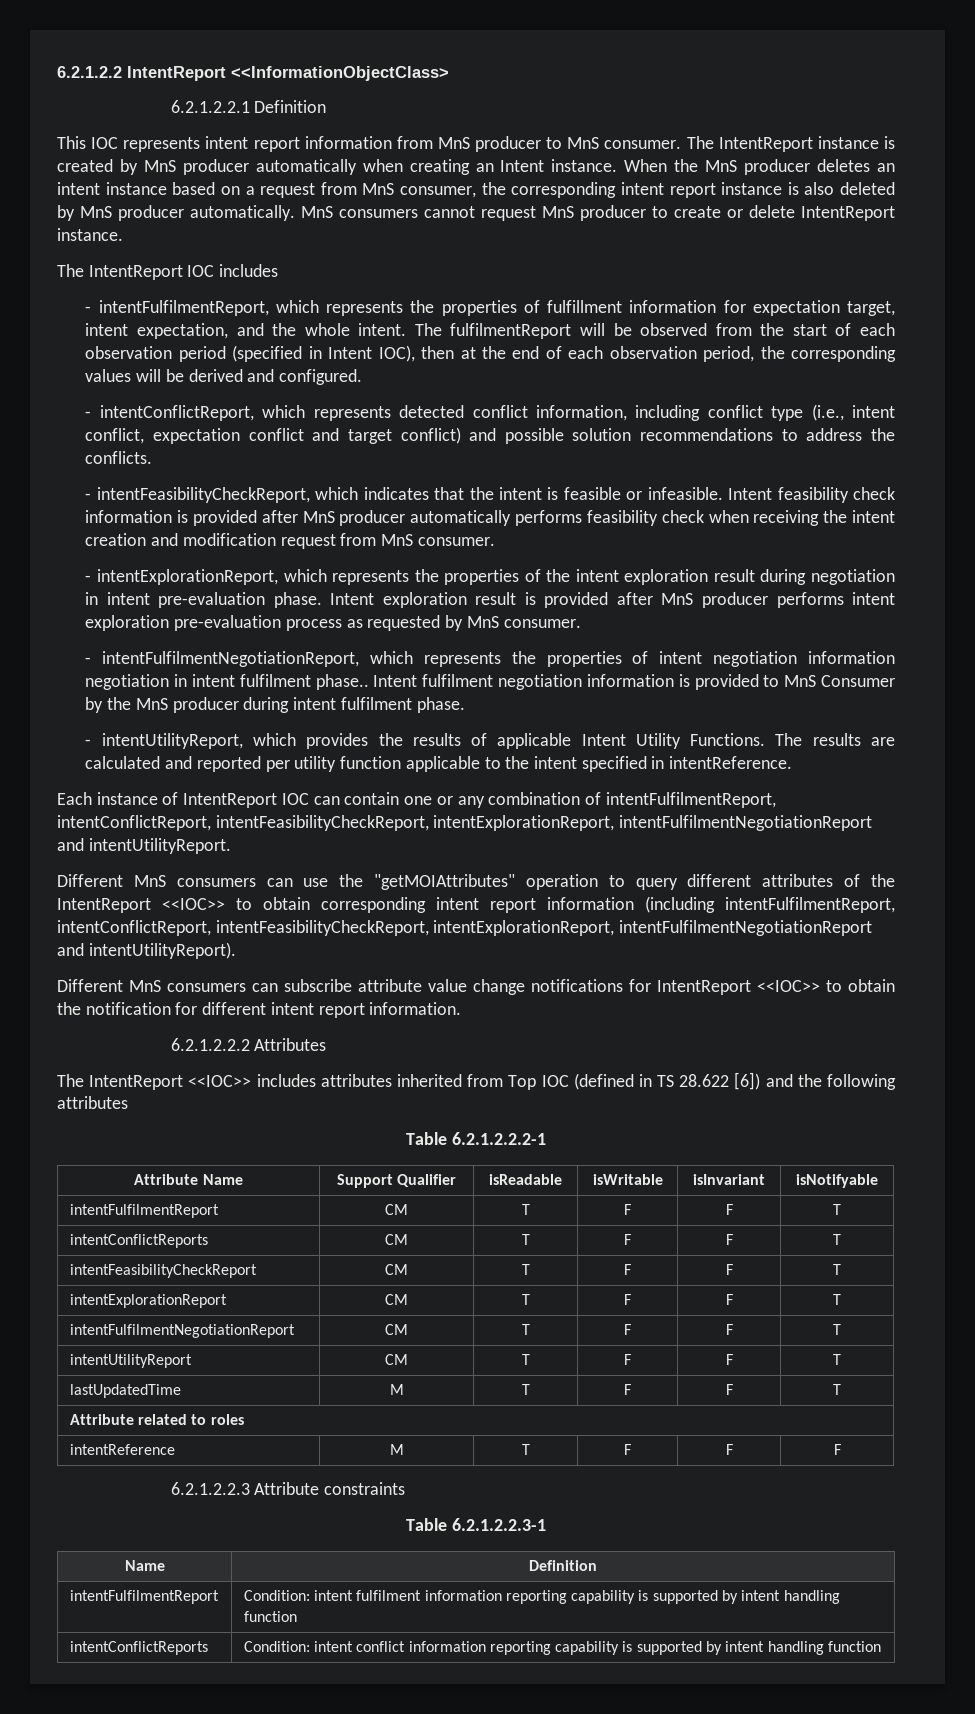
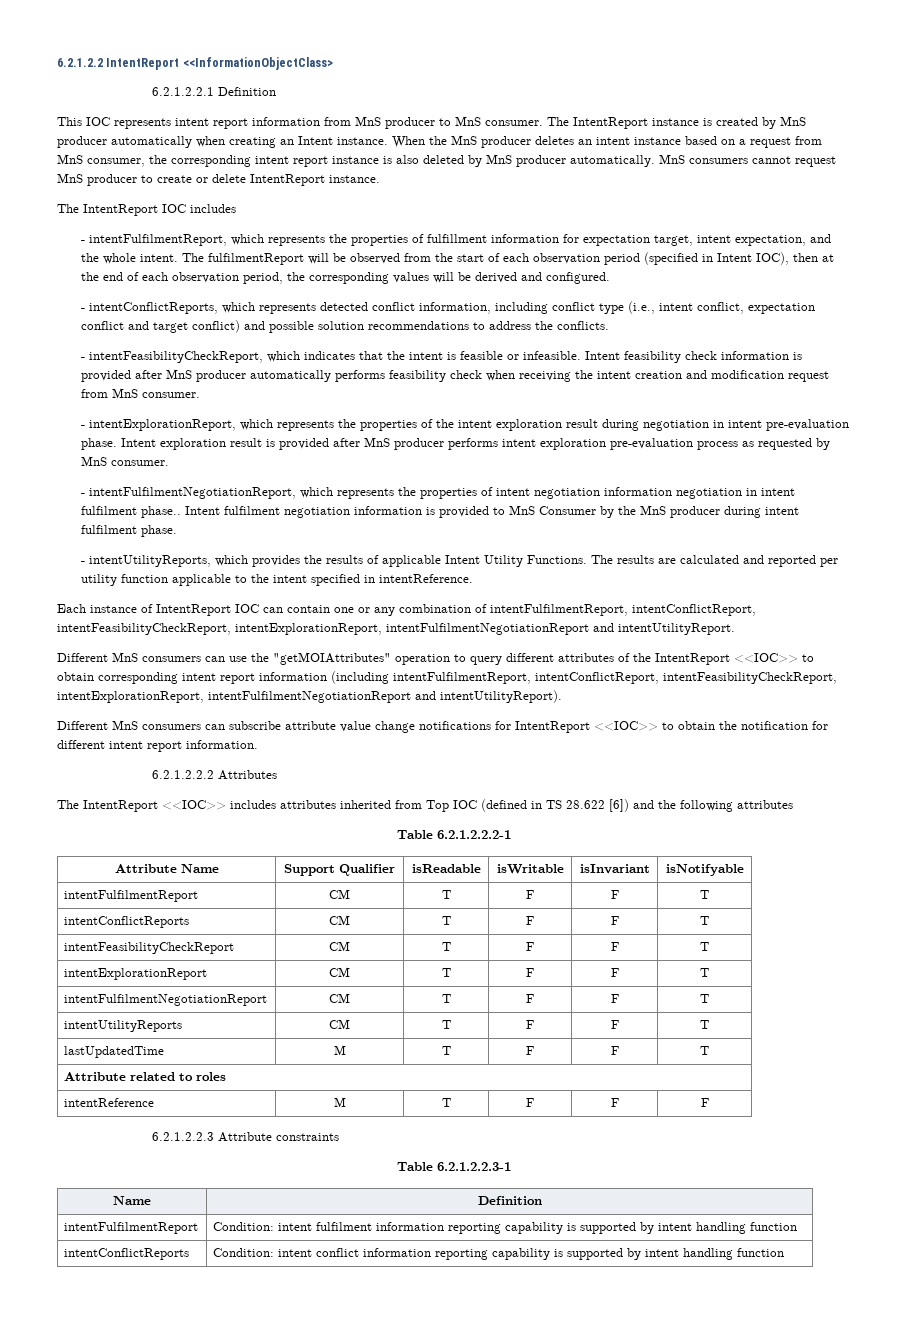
[99,405,254,421] intentConflictReport, -> [88,302,218,314] intentConflictReports,
[101,733,243,749] intentUtilityReport, -> [88,555,211,567] intentUtilityReports,
[69,1354,192,1368] intentUtilityReport -> [64,1020,183,1032] intentUtilityReports

